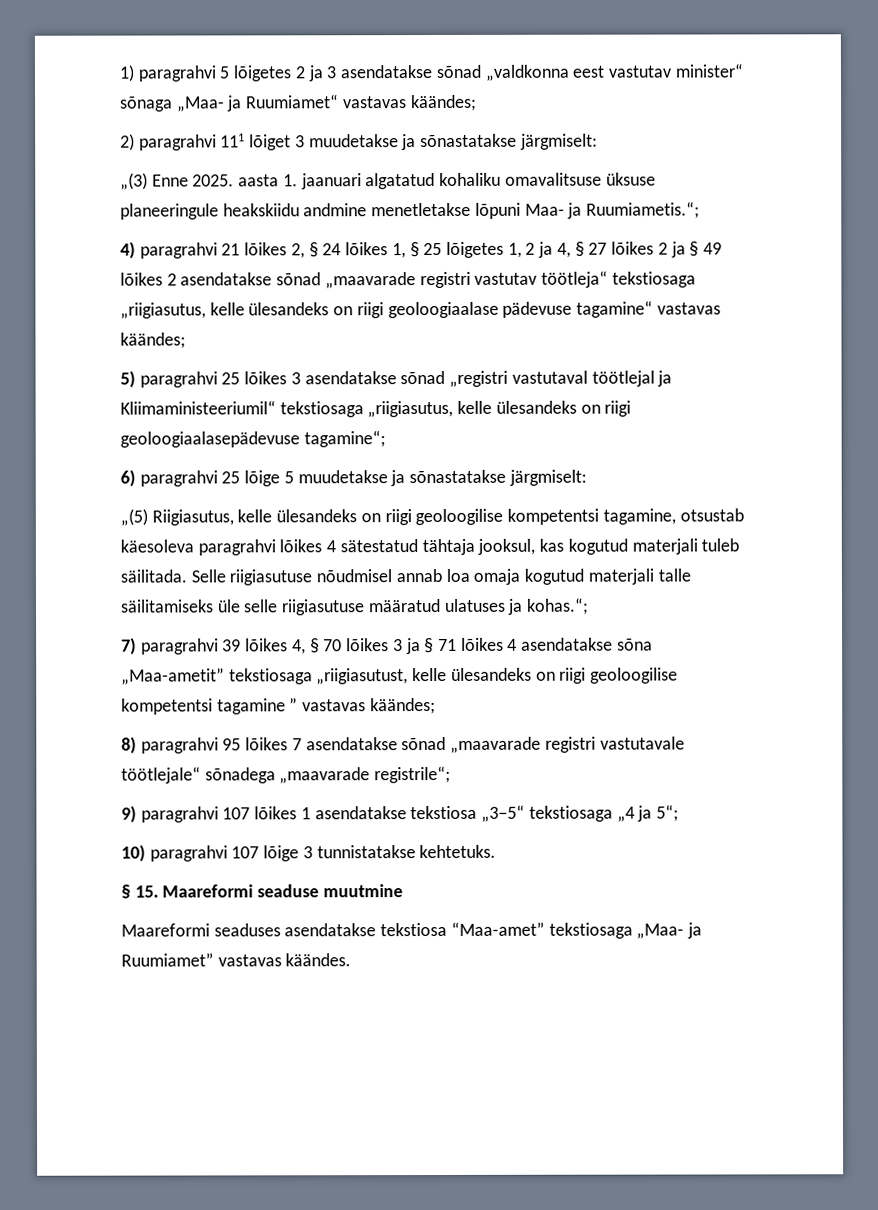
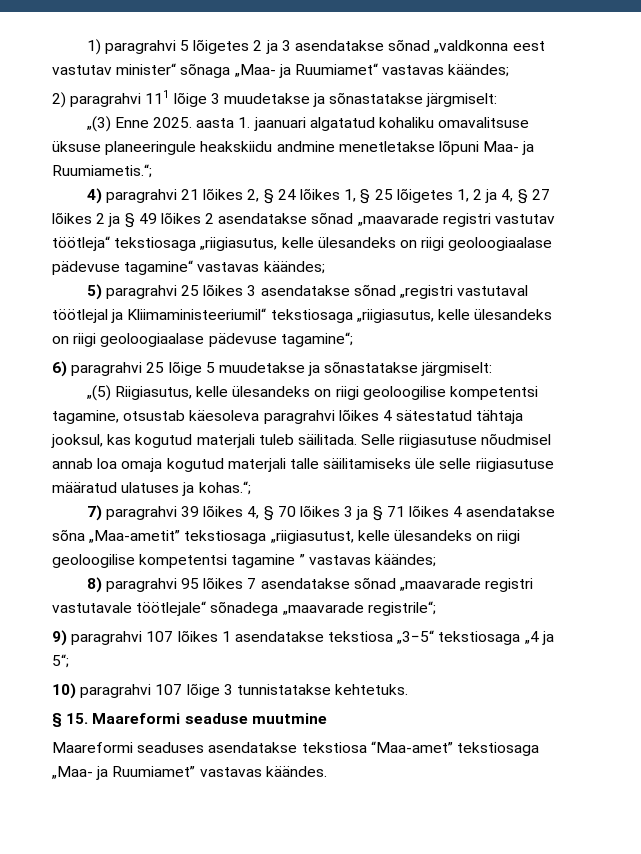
[249,134,292,151] lõiget -> [173,92,207,107] lõige
[120,431,300,448] geoloogiaalasepädevuse -> [100,333,277,347] geoloogiaalase pädevuse

